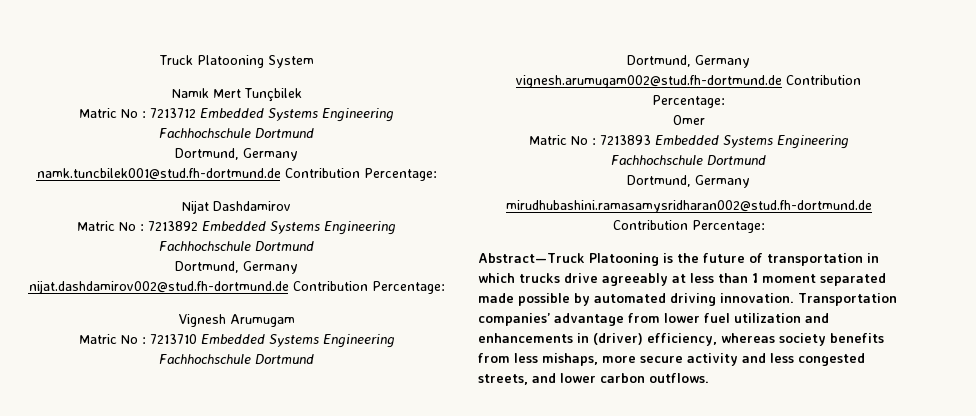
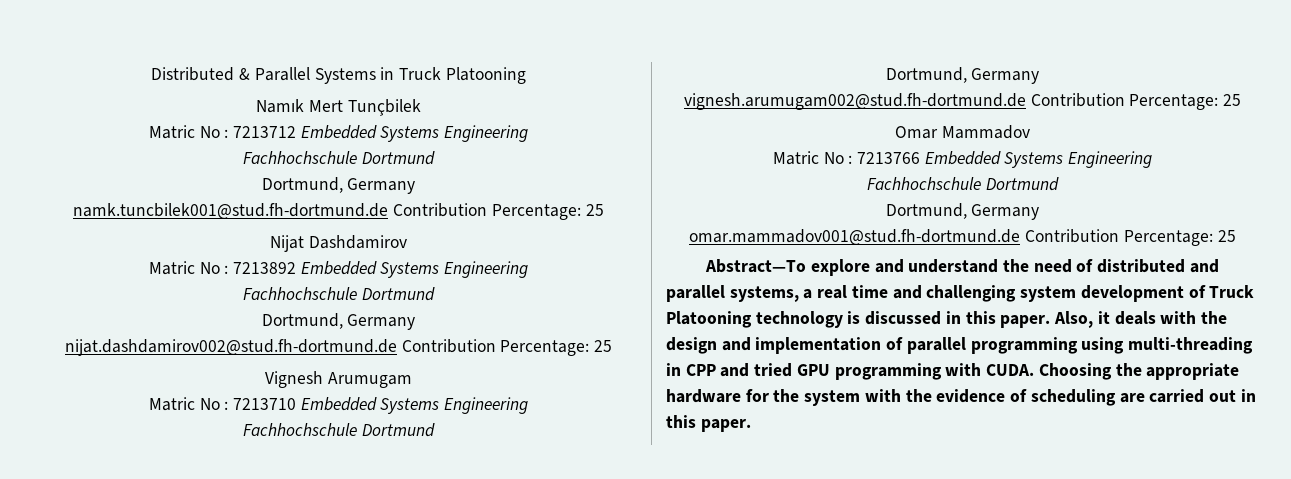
[158,55,314,68] Truck Platooning System -> [151,67,526,84] Distributed & Parallel Systems in Truck Platooning
(437, 174) none -> [585,204,604,216] 25
(445, 287) none -> [594,340,613,352] 25
[672,115,705,125] [528,135,849,149] [611,155,766,165] [627,175,750,188] [505,200,872,213] [612,220,765,233] [478,253,879,266] [478,273,886,286] [478,293,897,306] [478,313,829,326] [478,333,884,346] [478,353,865,366] [478,373,709,385] // Omer // Matric No : 7213893 Embedded Systems Engineering // Fachhochschule Dortmund // Dortmund, Germany // mirudhubashini.ramasamysridharan002@stud.fh-dortmund.de Contribution Percentage: // Abstract—Truck Platooning is the future of transportation in which trucks drive agreeably at less than 1 moment separated made possible by automated driving innovation. Transportation companies’ advantage from lower fuel utilization and enhancements in (driver) efficiency, whereas society benefits from less mishaps, more secure activity and less congested streets, and lower carbon outflows. -> [1223,94,1242,106] [895,125,1030,139] [772,151,1153,168] [867,177,1059,191] [885,203,1040,220] [689,229,1236,246] [705,259,1219,276] [666,285,1255,302] [666,311,1227,328] [666,337,1254,354] [666,363,1240,380] [666,389,1256,406] [666,415,751,432] 25 // Omar Mammadov // Matric No : 7213766 Embedded Systems Engineering // Fachhochschule Dortmund // Dortmund, Germany // omar.mammadov001@stud.fh-dortmund.de Contribution Percentage: 25 // Abstract—To explore and understand the need of distributed and parallel systems, a real time and challenging system development of Truck Platooning technology is discussed in this paper. Also, it deals with the design and implementation of parallel programming using multi-threading in CPP and tried GPU programming with CUDA. Choosing the appropriate hardware for the system with the evidence of scheduling are carried out in this paper.

